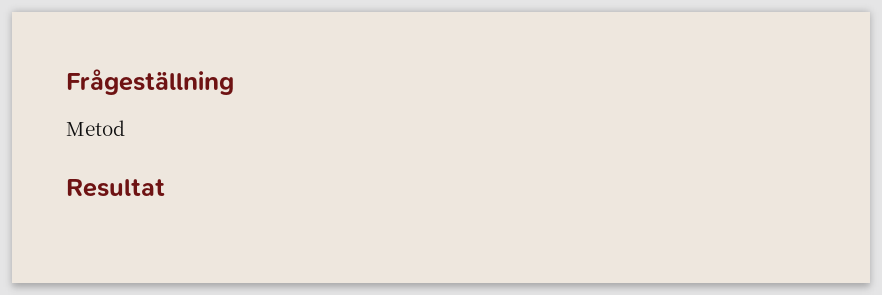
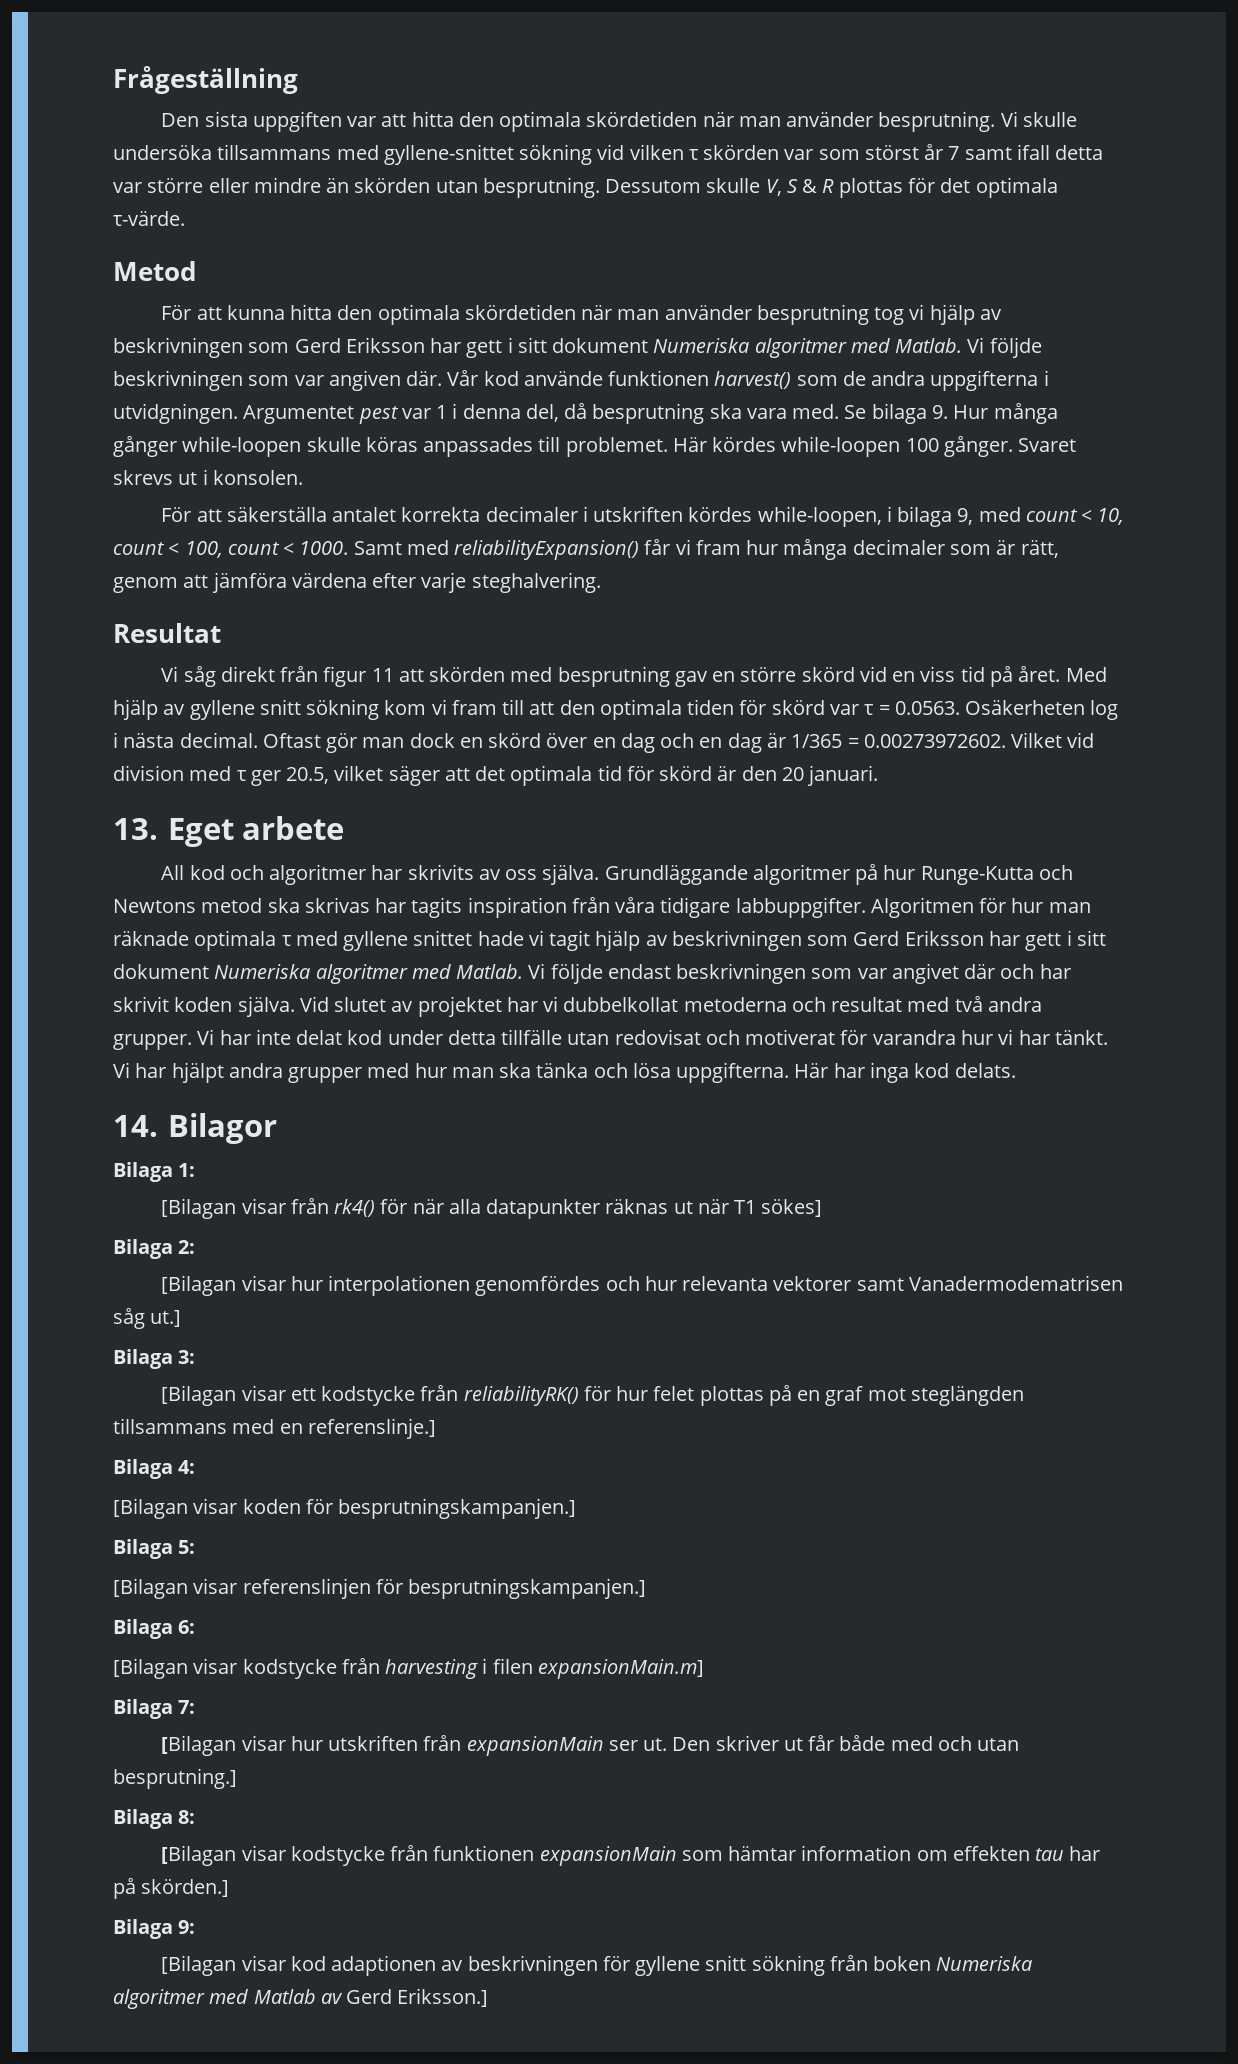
[66,120,125,136] [66,179,165,197] Metod // Resultat -> [161,111,1077,132] [113,144,1104,165] [113,177,1058,198] [113,211,185,226] [113,261,196,281] [161,304,1002,325] [113,337,1042,358] [113,370,1049,391] [113,403,1058,424] [113,436,1077,457] [113,469,303,485] [161,506,1125,527] [113,539,1059,560] [113,572,601,593] [113,623,221,643] [161,666,1107,687] [113,699,1119,720] [113,732,1095,753] [113,765,879,786] [113,816,344,847] [161,864,1073,885] [113,897,1091,918] [113,930,1106,951] [113,963,1071,984] [113,996,1042,1017] [113,1029,1108,1050] [113,1062,1016,1083] [113,1113,277,1144] [113,1162,196,1182] [161,1198,823,1219] [113,1239,196,1259] [161,1275,1123,1296] [113,1308,182,1329] [113,1349,196,1369] [161,1385,1024,1406] [113,1418,436,1439] [113,1459,196,1479] [113,1498,577,1519] [113,1539,196,1559] [113,1578,647,1599] [113,1619,196,1639] [113,1658,704,1679] [113,1699,196,1719] [161,1735,1020,1756] [113,1768,237,1789] [113,1809,196,1829] [161,1845,1101,1866] [113,1878,230,1899] [113,1919,196,1939] [161,1955,1033,1976] [113,1988,489,2009] Den sista uppgiften var att hitta den optimala skördetiden när man använder besprutning. Vi skulle undersöka tillsammans med gyllene-snittet sökning vid vilken τ skörden var som störst år 7 samt ifall detta var större eller mindre än skörden utan besprutning. Dessutom skulle V, S & R plottas för det optimala τ-värde. // Metod // För att kunna hitta den optimala skördetiden när man använder besprutning tog vi hjälp av beskrivningen som Gerd Eriksson har gett i sitt dokument Numeriska algoritmer med Matlab. Vi följde beskrivningen som var angiven där. Vår kod använde funktionen harvest() som de andra uppgifterna i utvidgningen. Argumentet pest var 1 i denna del, då besprutning ska vara med. Se bilaga 9. Hur många gånger while-loopen skulle köras anpassades till problemet. Här kördes while-loopen 100 gånger. Svaret skrevs ut i konsolen. // För att säkerställa antalet korrekta decimaler i utskriften kördes while-loopen, i bilaga 9, med count < 10, count < 100, count < 1000. Samt med reliabilityExpansion() får vi fram hur många decimaler som är rätt, genom att jämföra värdena efter varje steghalvering. // Resultat // Vi såg direkt från figur 11 att skörden med besprutning gav en större skörd vid en viss tid på året. Med hjälp av gyllene snitt sökning kom vi fram till att den optimala tiden för skörd var τ = 0.0563. Osäkerheten log i nästa decimal. Oftast gör man dock en skörd över en dag och en dag är 1/365 = 0.00273972602. Vilket vid division med τ ger 20.5, vilket säger att det optimala tid för skörd är den 20 januari. // 13. Eget arbete // All kod och algoritmer har skrivits av oss själva. Grundläggande algoritmer på hur Runge-Kutta och Newtons metod ska skrivas har tagits inspiration från våra tidigare labbuppgifter. Algoritmen för hur man räknade optimala τ med gyllene snittet hade vi tagit hjälp av beskrivningen som Gerd Eriksson har gett i sitt dokument Numeriska algoritmer med Matlab. Vi följde endast beskrivningen som var angivet där och har skrivit koden själva. Vid slutet av projektet har vi dubbelkollat metoderna och resultat med två andra grupper. Vi har inte delat kod under detta tillfälle utan redovisat och motiverat för varandra hur vi har tänkt. Vi har hjälpt andra grupper med hur man ska tänka och lösa uppgifterna. Här har inga kod delats. // 14. Bilagor // Bilaga 1: // [Bilagan visar från rk4() för när alla datapunkter räknas ut när T1 sökes] // Bilaga 2: // [Bilagan visar hur interpolationen genomfördes och hur relevanta vektorer samt Vanadermodematrisen såg ut.] // Bilaga 3: // [Bilagan visar ett kodstycke från reliabilityRK() för hur felet plottas på en graf mot steglängden tillsammans med en referenslinje.] // Bilaga 4: // [Bilagan visar koden för besprutningskampanjen.] // Bilaga 5: // [Bilagan visar referenslinjen för besprutningskampanjen.] // Bilaga 6: // [Bilagan visar kodstycke från harvesting i filen expansionMain.m] // Bilaga 7: // [Bilagan visar hur utskriften från expansionMain ser ut. Den skriver ut får både med och utan besprutning.] // Bilaga 8: // [Bilagan visar kodstycke från funktionen expansionMain som hämtar information om effekten tau har på skörden.] // Bilaga 9: // [Bilagan visar kod adaptionen av beskrivningen för gyllene snitt sökning från boken Numeriska algoritmer med Matlab av Gerd Eriksson.]

